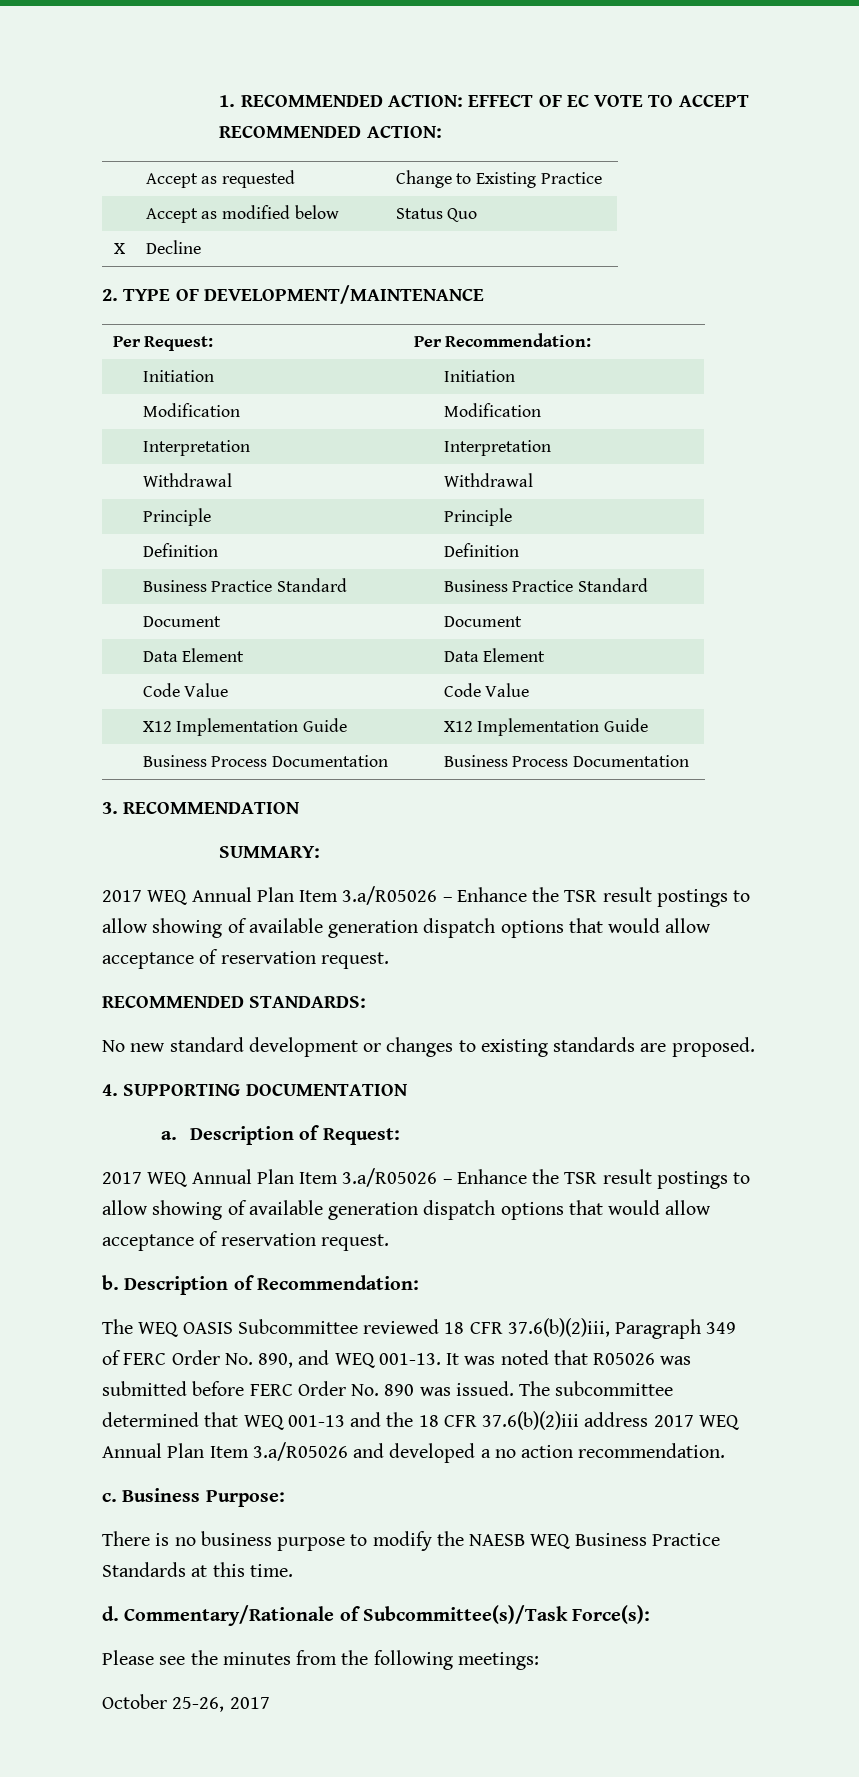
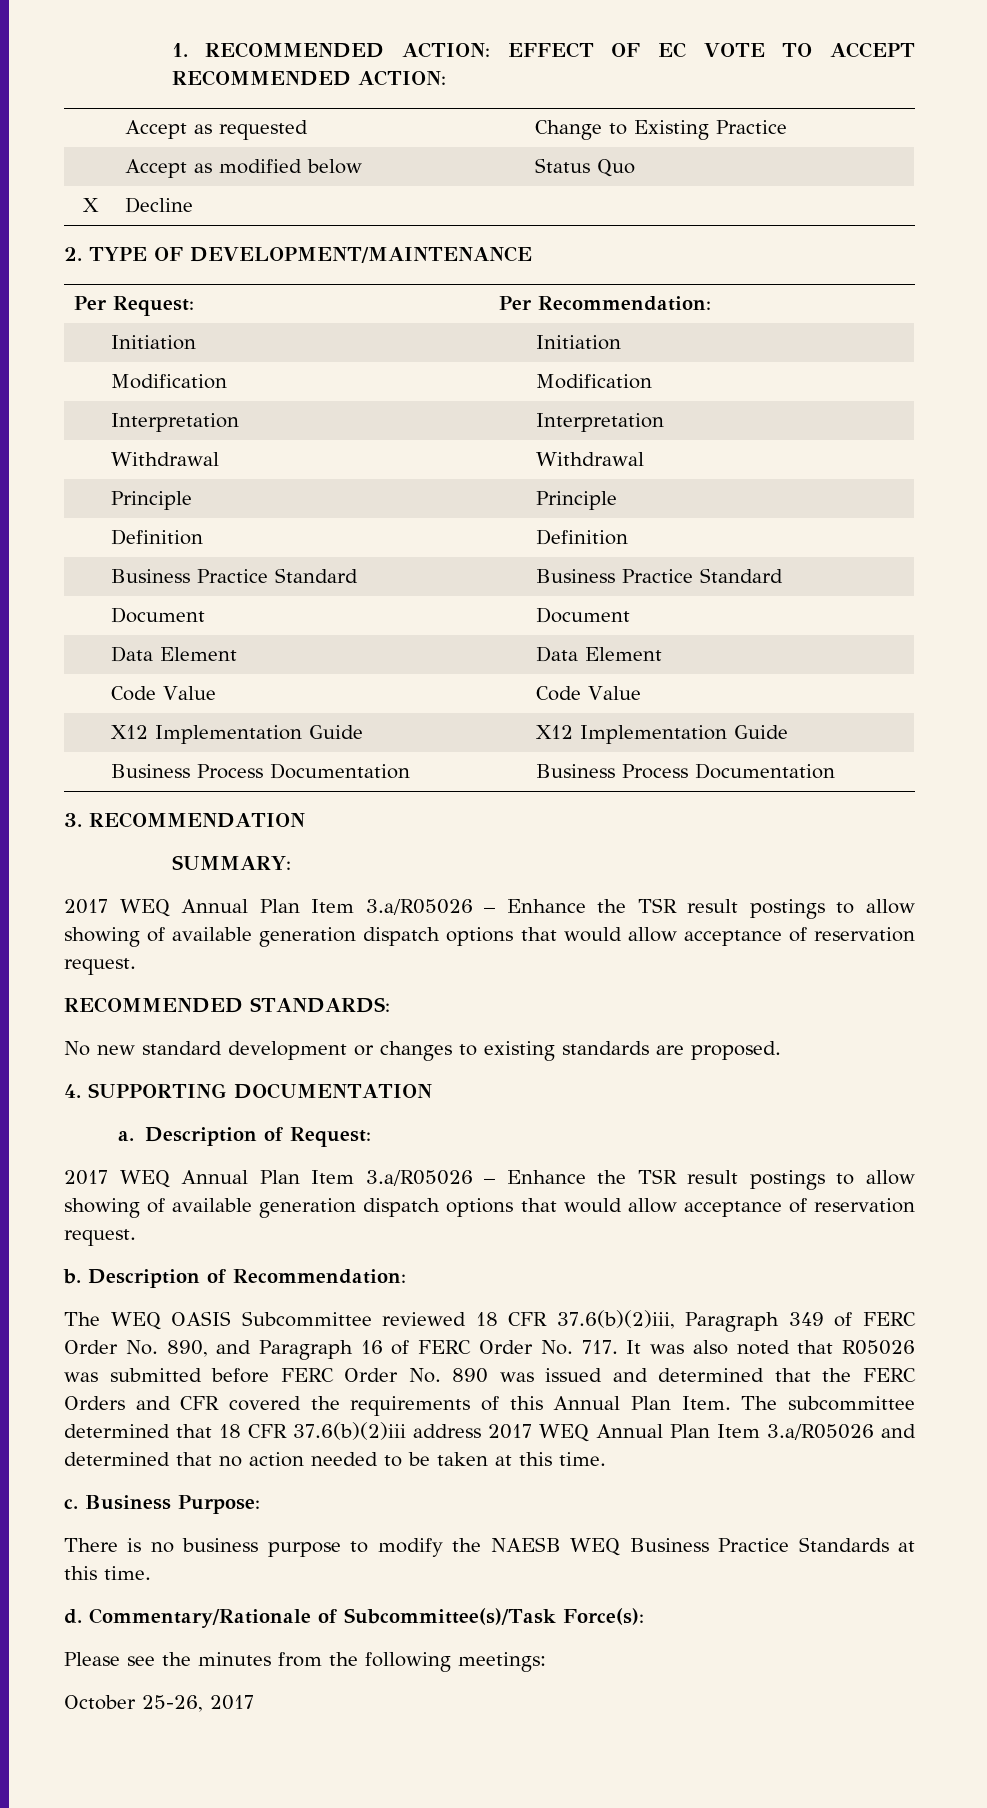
[334,1353,441,1368] WEQ 001-13. -> [259,1340,618,1360] Paragraph 16 of FERC Order No. 717.
(496, 1360) none -> [692,1340,728,1355] also
[455,1381,674,1396] [102,1412,414,1430] issued. The subcommittee determined that WEQ 001-13 and the -> [545,1368,917,1382] [64,1396,915,1416] [64,1424,212,1438] issued and determined that the FERC Orders and CFR covered the requirements of this Annual Plan Item. The subcommittee determined that
[389,1443,726,1463] developed a no action recommendation. -> [64,1452,606,1467] determined that no action needed to be taken at this time.

